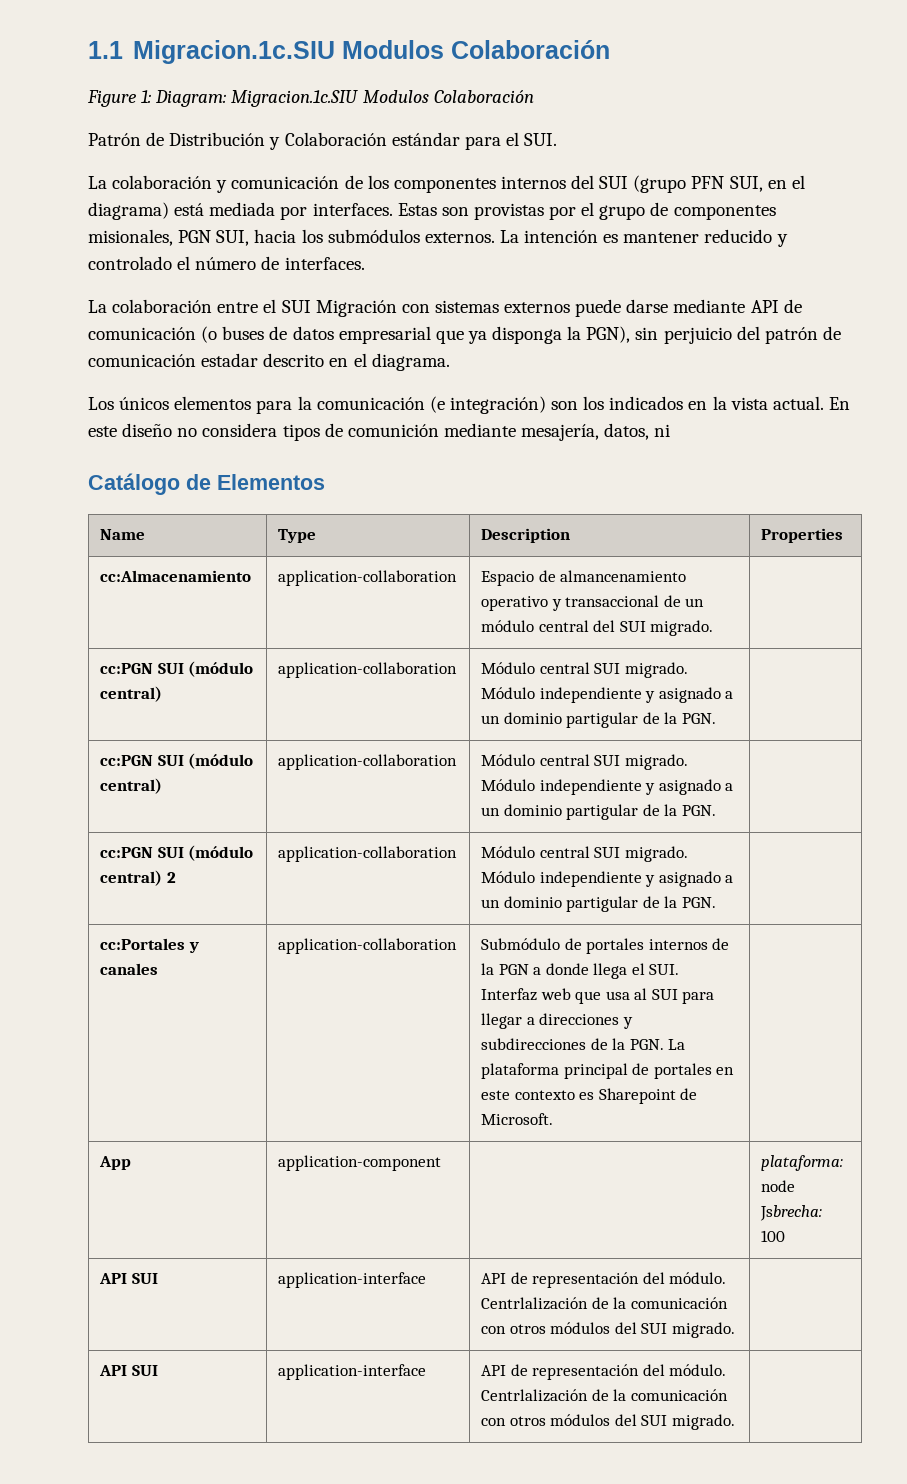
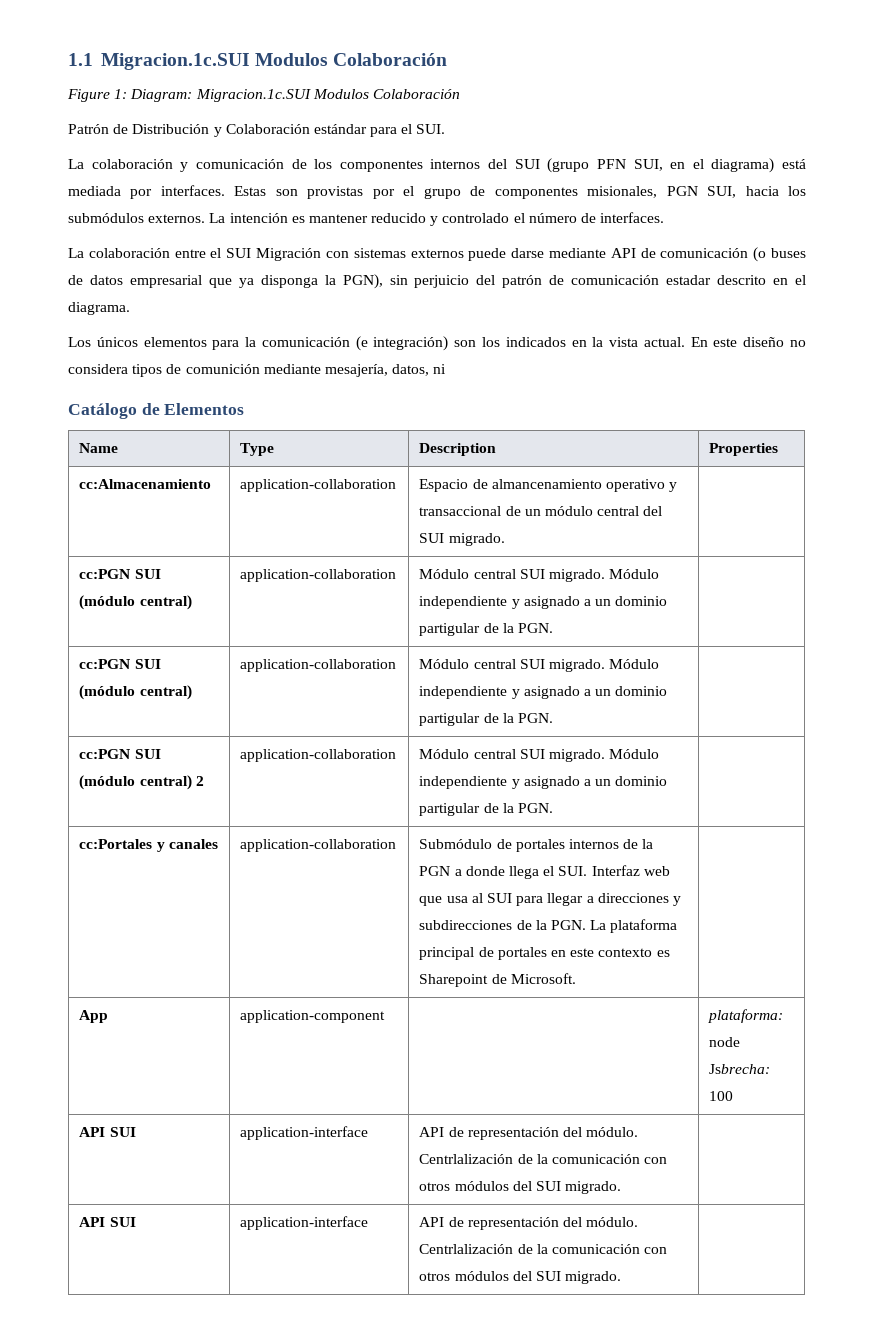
[132,40,335,64] Migracion.1c.SIU -> [100,53,250,70] Migracion.1c.SUI
[231,90,359,107] Migracion.1c.SIU -> [195,89,311,102] Migracion.1c.SUI

